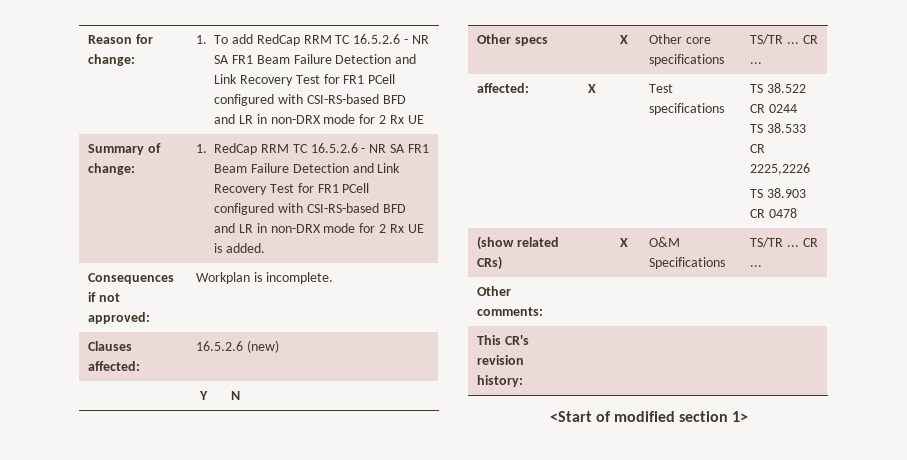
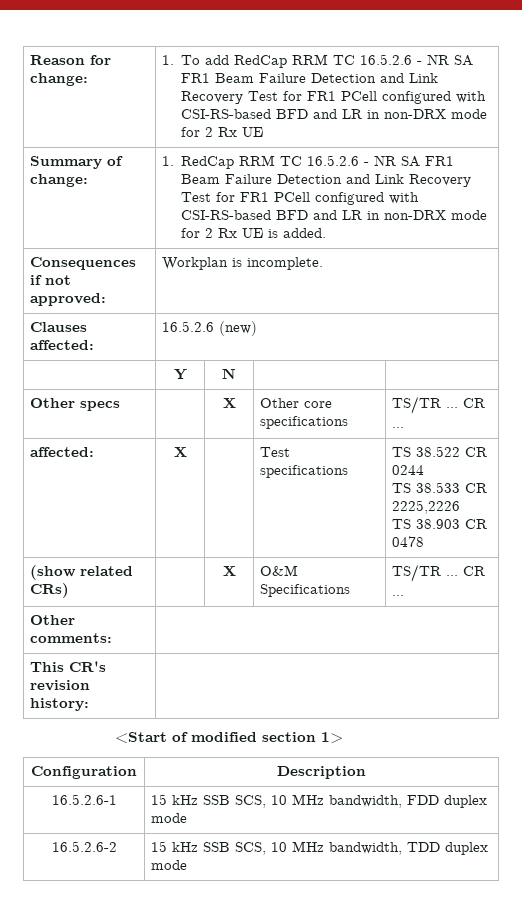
(749, 416) none -> [31,766,137,779] [277,766,366,779] [51,794,117,805] [151,794,488,808] [151,813,188,823] [51,841,117,852] [151,841,489,855] [151,860,188,870] // Configuration | Description // 16.5.2.6-1 | 15 kHz SSB SCS, 10 MHz bandwidth, FDD duplex mode // 16.5.2.6-2 | 15 kHz SSB SCS, 10 MHz bandwidth, TDD duplex mode

